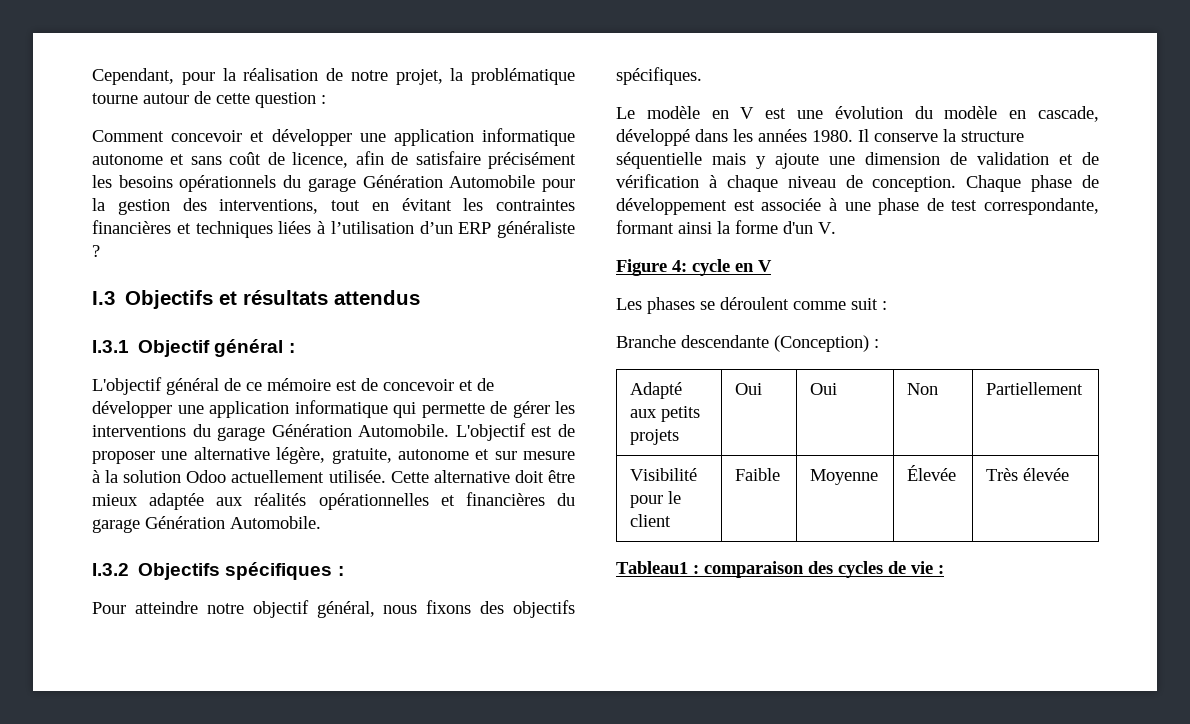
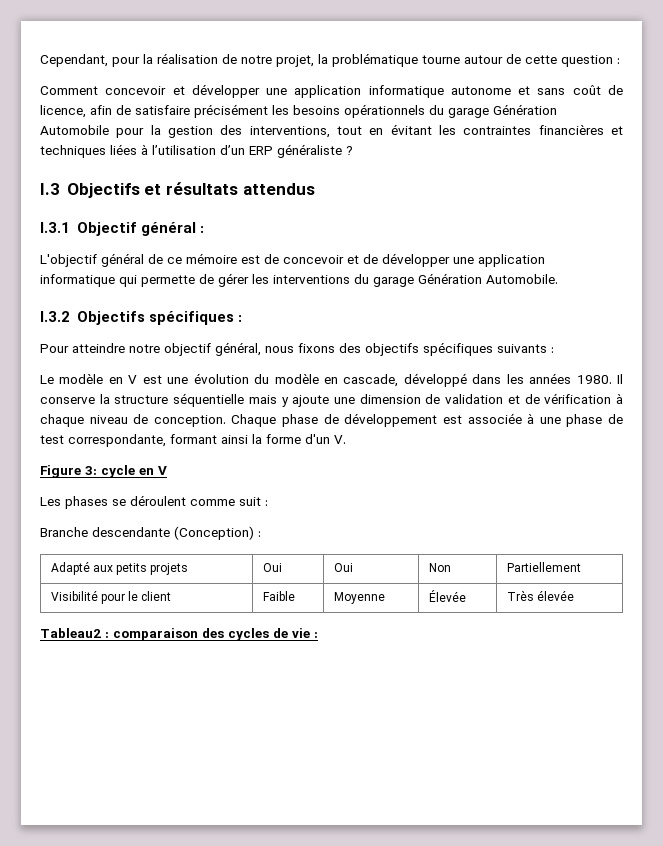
[455,423,575,441] [92,447,575,464] [92,470,575,483] [92,492,575,510] [92,516,321,533] L'objectif est de proposer une alternative légère, gratuite, autonome et sur mesure à la solution Odoo actuellement utilisée. Cette alternative doit être mieux adaptée aux réalités opérationnelles et financières du garage Génération Automobile. -> (558, 279) none
[616,67,702,85] spécifiques. -> [423,342,554,356] spécifiques suivants :
[672,260,687,272] 4: -> [85,466,97,475] 3:
[616,561,688,574] Tableau1 -> [40,628,101,638] Tableau2

